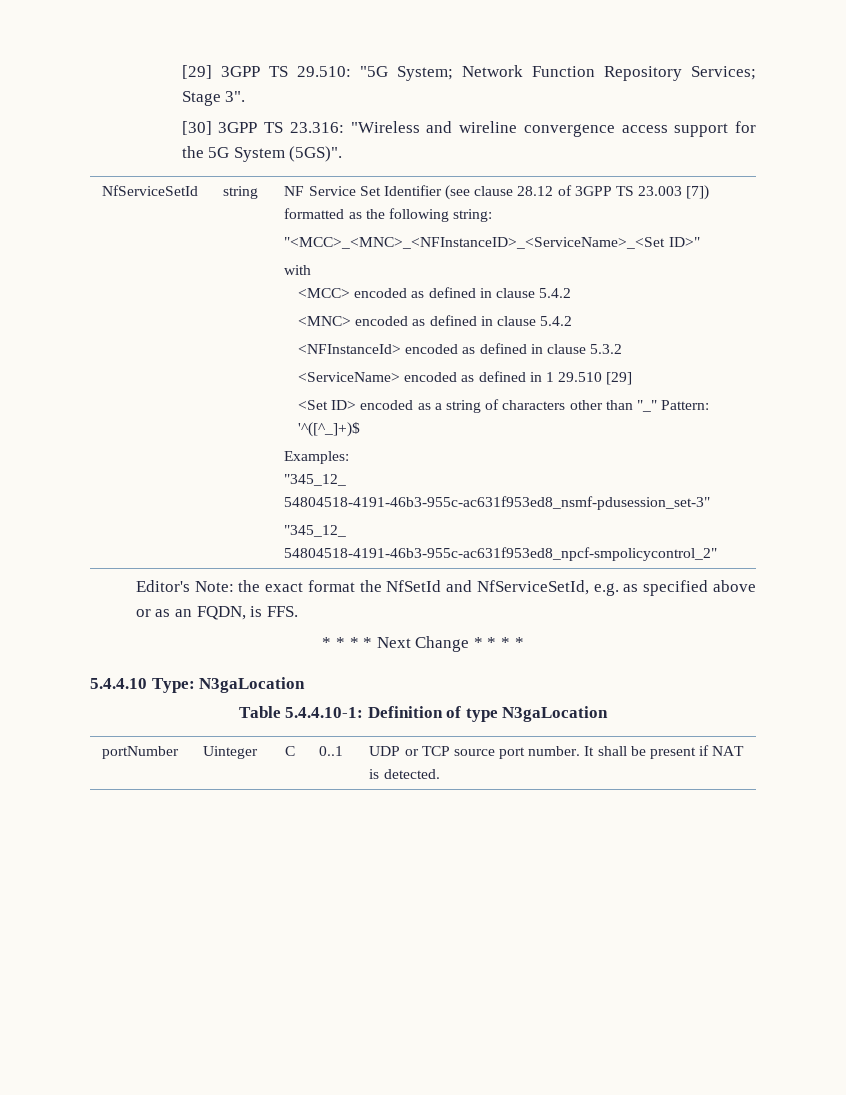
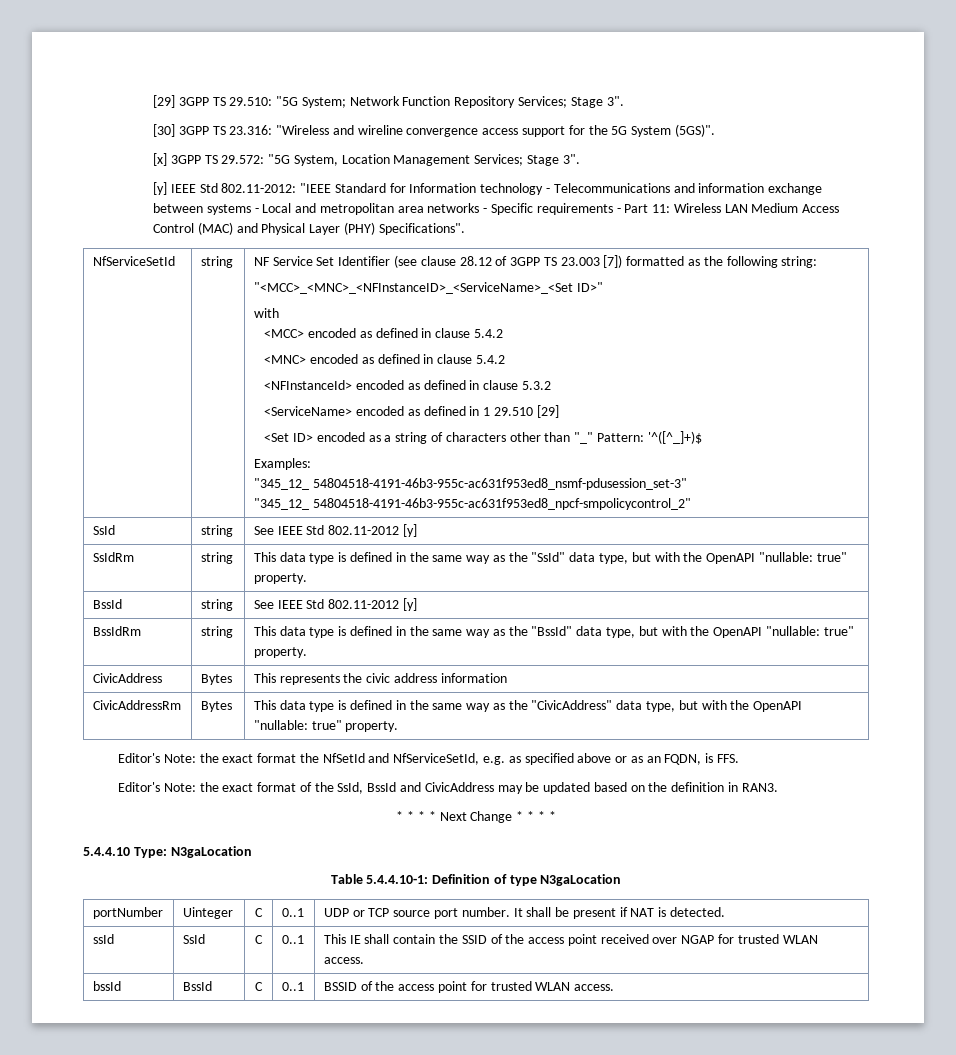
(343, 154) none -> [152,153,580,166] [152,182,823,195] [152,203,840,215] [152,222,465,235] // [x] 3GPP TS 29.572: "5G System, Location Management Services; Stage 3". // [y] IEEE Std 802.11-2012: "IEEE Standard for Information technology - Telecommunications and information exchange between systems - Local and metropolitan area networks - Specific requirements - Part 11: Wireless LAN Medium Access Control (MAC) and Physical Layer (PHY) Specifications".
(718, 554) none -> [92,525,115,535] [200,525,233,537] [253,524,417,537] [92,552,134,562] [200,552,233,564] [253,552,847,564] [253,573,307,584] [92,599,122,609] [200,599,233,611] [253,598,417,611] [92,626,141,636] [200,626,233,638] [253,626,854,638] [253,647,307,658] [92,673,162,683] [200,674,232,685] [253,673,507,685] [92,700,181,710] [200,701,232,712] [253,700,803,712] [253,720,399,732] // SsId | string | See IEEE Std 802.11-2012 [y] // SsIdRm | string | This data type is defined in the same way as the "SsId" data type, but with the OpenAPI "nullable: true" property. // BssId | string | See IEEE Std 802.11-2012 [y] // BssIdRm | string | This data type is defined in the same way as the "BssId" data type, but with the OpenAPI "nullable: true" property. // CivicAddress | Bytes | This represents the civic address information // CivicAddressRm | Bytes | This data type is defined in the same way as the "CivicAddress" data type, but with the OpenAPI "nullable: true" property.
(298, 611) none -> [117,782,778,794] // Editor's Note: the exact format of the SsId, BssId and CivicAddress may be updated based on the definition in RAN3.
(440, 774) none -> [92,934,114,944] [182,934,205,944] [255,935,263,944] [281,935,304,944] [323,934,818,946] [323,957,364,964] [92,981,121,991] [182,981,212,991] [255,982,263,991] [281,982,304,991] [323,981,615,993] // ssId | SsId | C | 0..1 | This IE shall contain the SSID of the access point received over NGAP for trusted WLAN access. // bssId | BssId | C | 0..1 | BSSID of the access point for trusted WLAN access.

